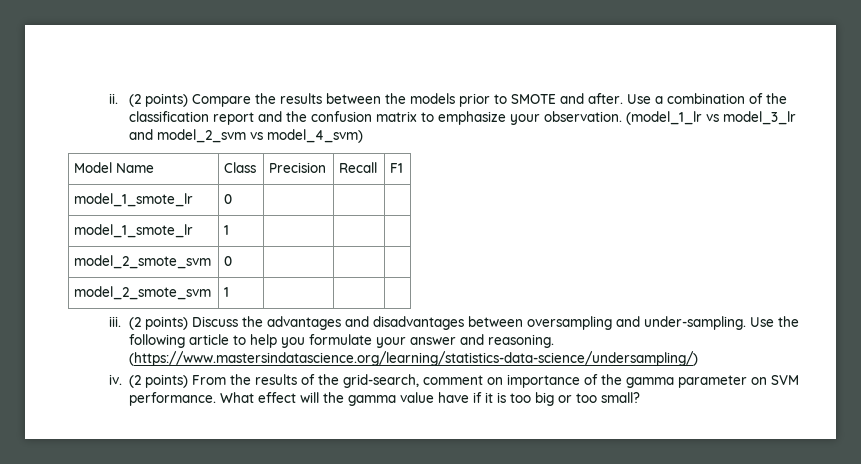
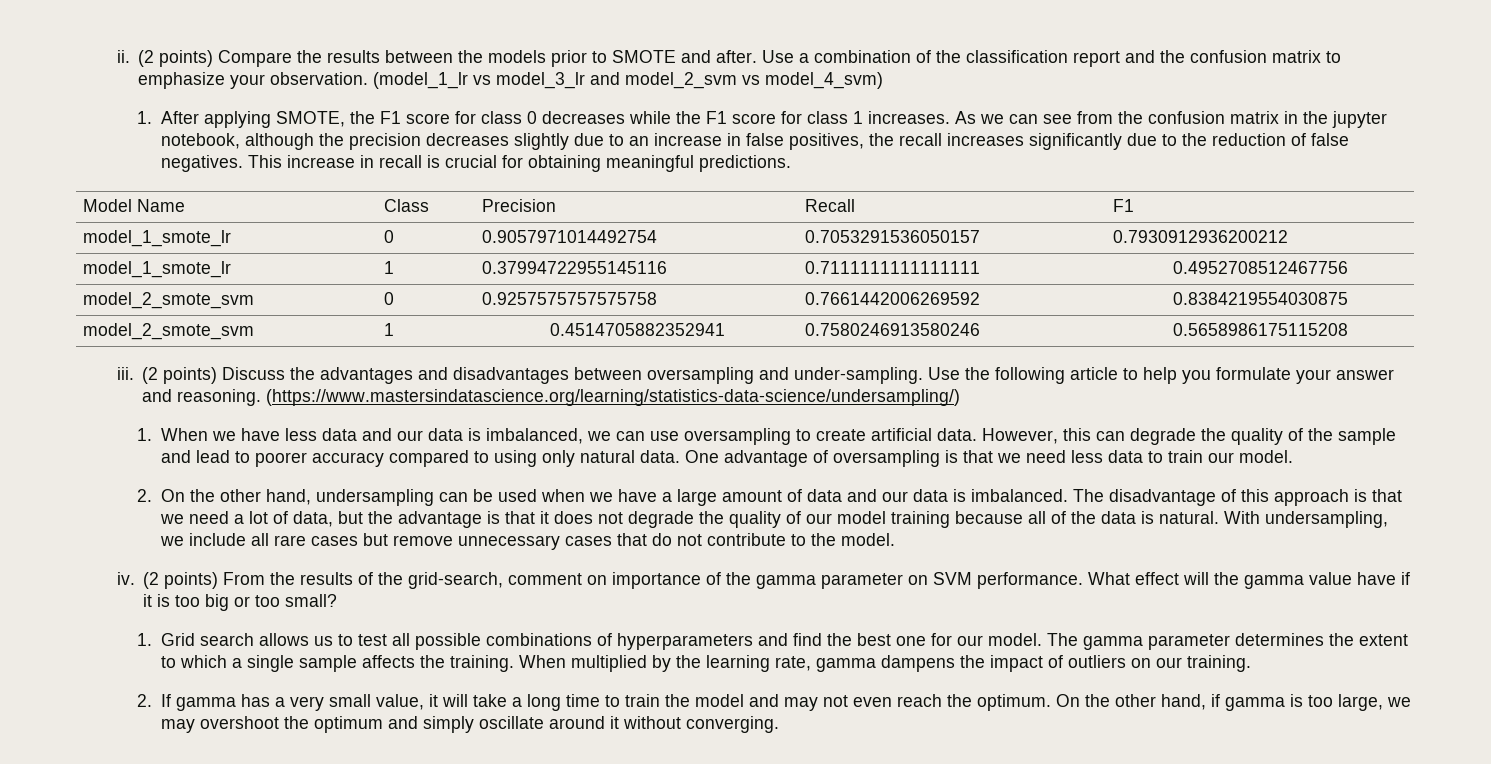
(363, 136) none -> [136,111,1387,128] [160,133,1349,150] [160,155,791,172] // 1. After applying SMOTE, the F1 score for class 0 decreases while the F1 score for class 1 increases. As we can see from the confusion matrix in the jupyter notebook, although the precision decreases slightly due to an increase in false positives, the recall increases significantly due to the reduction of false negatives. This increase in recall is crucial for obtaining meaningful predictions.
(233, 199) | | -> [482,230,658,243] [805,230,981,243] [1113,230,1289,243] 0.9057971014492754 | 0.7053291536050157 | 0.7930912936200212
(230, 230) | | -> [482,261,668,274] [805,261,981,274] [1172,261,1348,274] 0.37994722955145116 | 0.7111111111111111 | 0.4952708512467756
(233, 261) | | -> [482,292,658,305] [805,292,981,305] [1172,292,1348,305] 0.9257575757575758 | 0.7661442006269592 | 0.8384219554030875
(230, 292) | | -> [549,323,725,336] [805,323,981,336] [1172,323,1348,336] 0.4514705882352941 | 0.7580246913580246 | 0.5658986175115208
(698, 358) none -> [136,428,1396,445] [160,450,1293,467] [136,489,1402,506] [159,511,1388,528] [159,533,895,550] // 1. When we have less data and our data is imbalanced, we can use oversampling to create artificial data. However, this can degrade the quality of the sample and lead to poorer accuracy compared to using only natural data. One advantage of oversampling is that we need less data to train our model. // 2. On the other hand, undersampling can be used when we have a large amount of data and our data is imbalanced. The disadvantage of this approach is that we need a lot of data, but the advantage is that it does not degrade the quality of our model training because all of the data is natural. With undersampling, we include all rare cases but remove unnecessary cases that do not contribute to the model.
(640, 397) none -> [136,633,1408,650] [160,655,1251,672] [136,694,1411,711] [160,716,779,733] // 1. Grid search allows us to test all possible combinations of hyperparameters and find the best one for our model. The gamma parameter determines the extent to which a single sample affects the training. When multiplied by the learning rate, gamma dampens the impact of outliers on our training. // 2. If gamma has a very small value, it will take a long time to train the model and may not even reach the optimum. On the other hand, if gamma is too large, we may overshoot the optimum and simply oscillate around it without converging.

